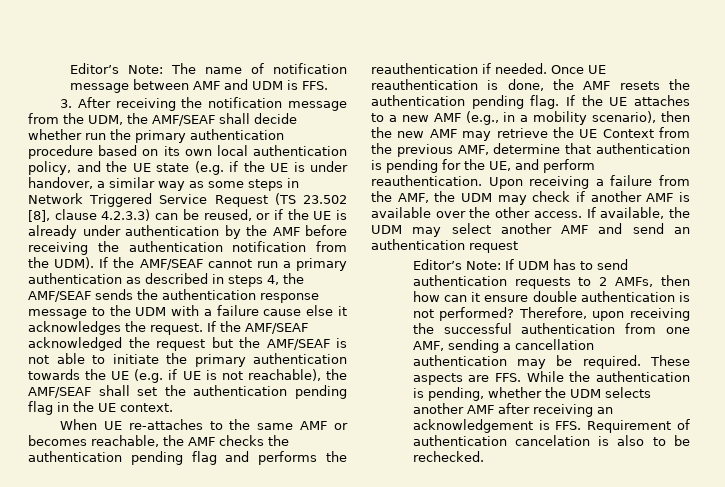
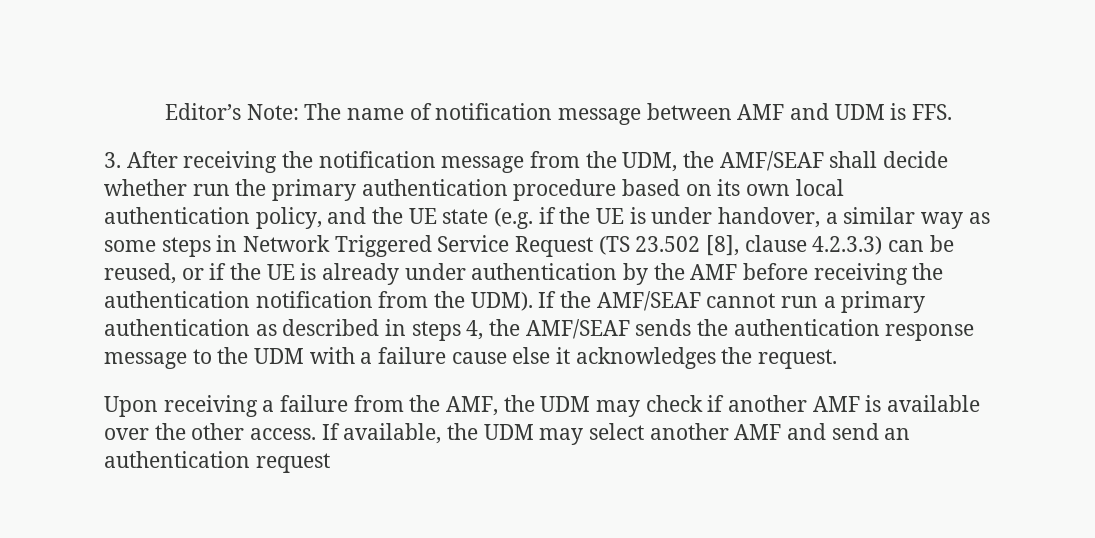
[207,321,308,334] [28,337,347,351] [28,353,347,367] [28,369,347,383] [28,385,347,399] [28,401,173,415] [60,419,348,430] [28,435,289,447] [28,451,348,465] [371,63,606,74] [371,79,690,91] [371,95,690,109] [371,111,690,125] [371,127,690,141] [371,143,690,157] [371,159,595,173] [371,175,482,186] If the AMF/SEAF acknowledged the request but the AMF/SEAF is not able to initiate the primary authentication towards the UE (e.g. if UE is not reachable), the AMF/SEAF shall set the authentication pending flag in the UE context. // When UE re-attaches to the same AMF or becomes reachable, the AMF checks the authentication pending flag and performs the reauthentication if needed. Once UE reauthentication is done, the AMF resets the authentication pending flag. If the UE attaches to a new AMF (e.g., in a mobility scenario), then the new AMF may retrieve the UE Context from the previous AMF, determine that authentication is pending for the UE, and perform reauthentication. -> (838, 359) //
[412,259,628,270] [412,275,690,289] [412,291,690,302] [412,307,690,321] [412,323,690,334] [412,339,594,353] [412,355,690,369] [412,371,690,385] [412,387,651,401] [412,403,613,417] [412,419,690,433] [412,435,690,446] [412,451,484,462] // Editor’s Note: If UDM has to send authentication requests to 2 AMFs, then how can it ensure double authentication is not performed? Therefore, upon receiving the successful authentication from one AMF, sending a cancellation authentication may be required. These aspects are FFS. While the authentication is pending, whether the UDM selects another AMF after receiving an acknowledgement is FFS. Requirement of authentication cancelation is also to be rechecked. -> (330, 463) none

